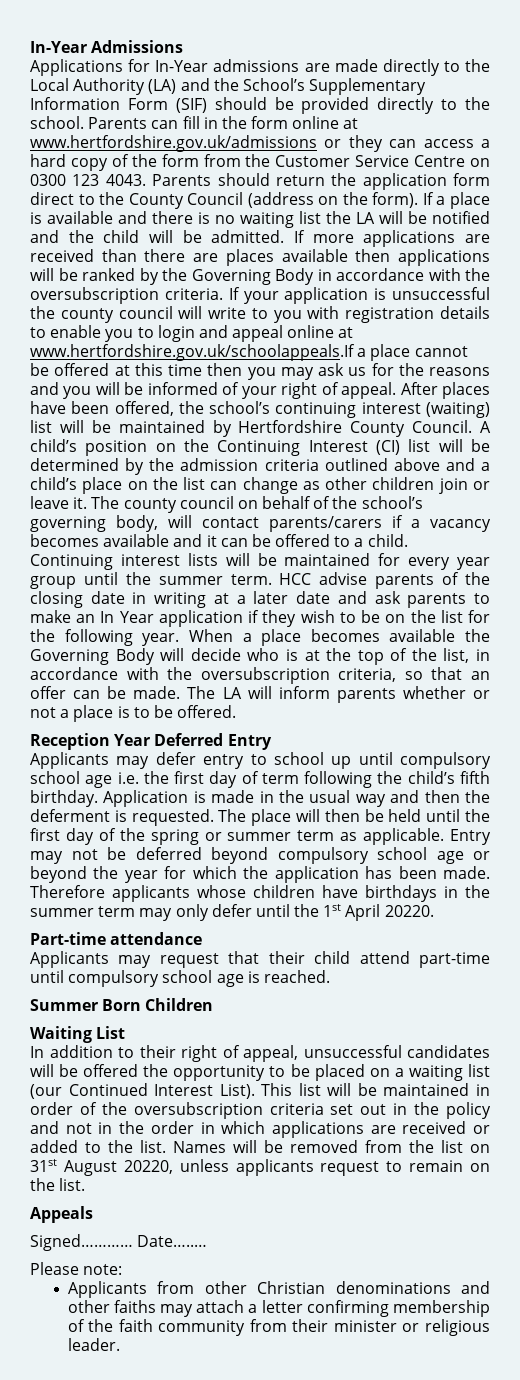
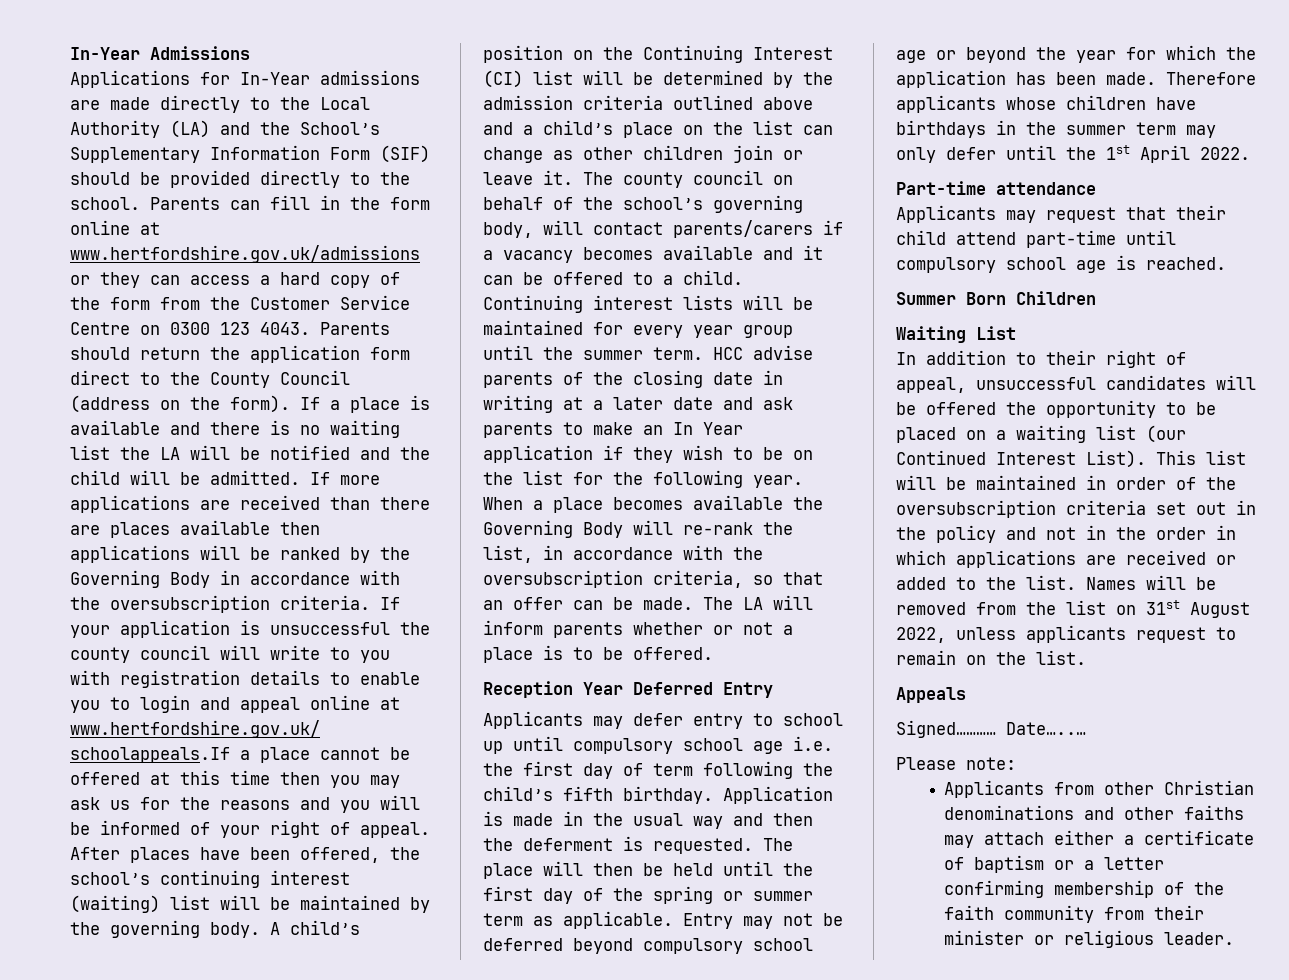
[238,420,473,437] Hertfordshire County Council. -> [70,920,260,938] the governing body.
[190,648,408,665] decide who is at the top of -> [683,522,753,535] re-rank
[384,905,434,917] 20220. -> [1200,147,1250,160] 2022.
[123,1160,173,1174] 20220, -> [896,627,946,643] 2022,
(245, 1306) none -> [1054,830,1255,845] [944,855,1075,873] either a certificate of baptism or

